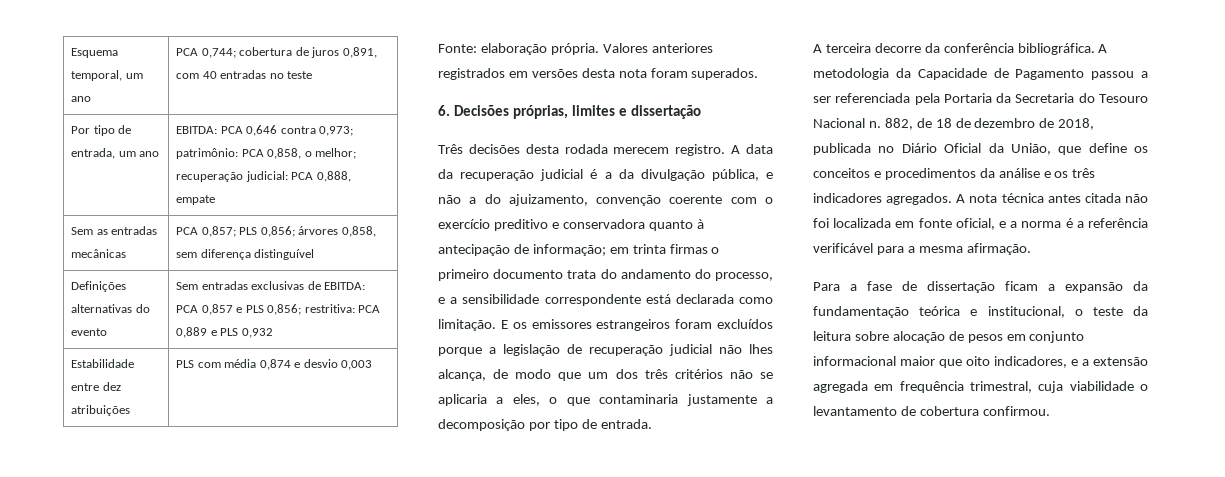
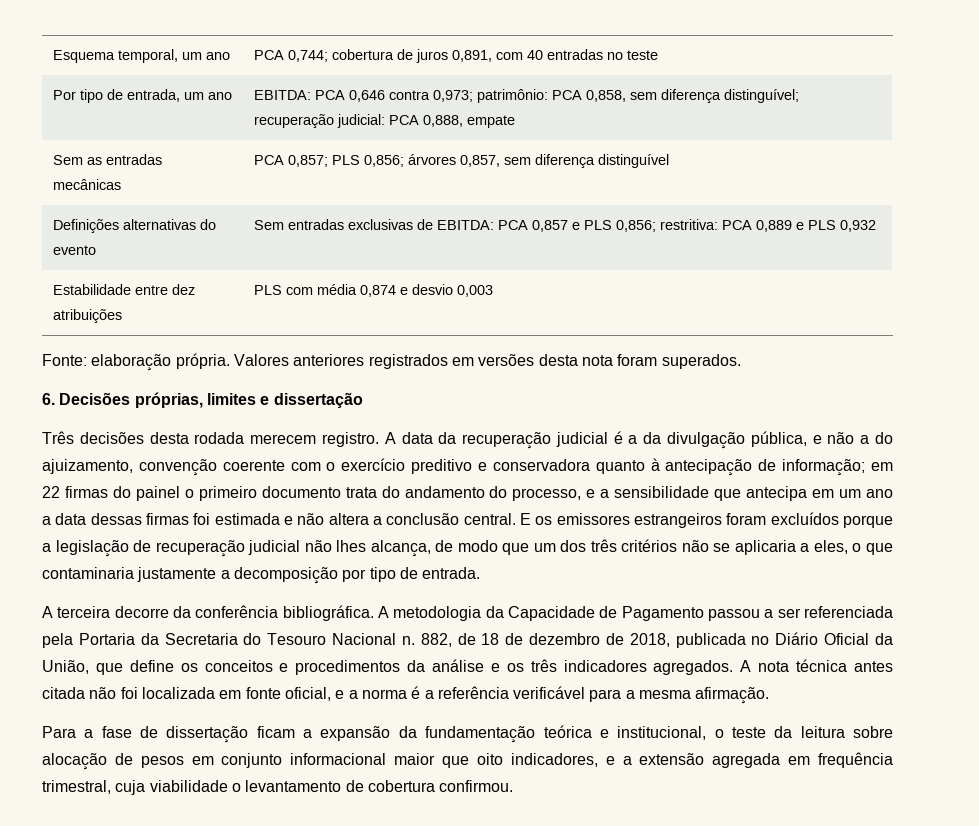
[304,148,357,159] o melhor; -> [630,89,800,103] sem diferença distinguível;
[341,226,376,237] 0,858, -> [460,155,501,167] 0,857,
[632,244,708,254] trinta firmas -> [42,486,180,501] 22 firmas do painel
[544,294,773,306] [438,319,496,331] correspondente está declarada como limitação. -> [714,486,893,501] [42,513,516,525] que antecipa em um ano a data dessas firmas foi estimada e não altera a conclusão central.

